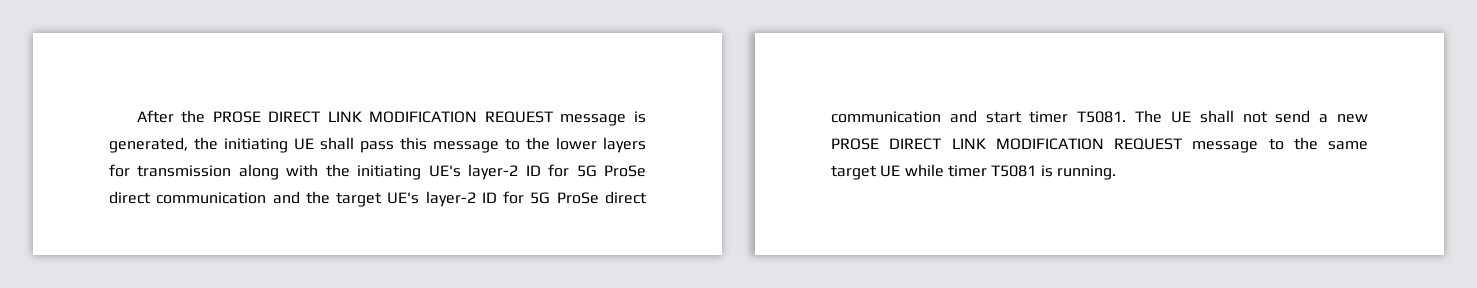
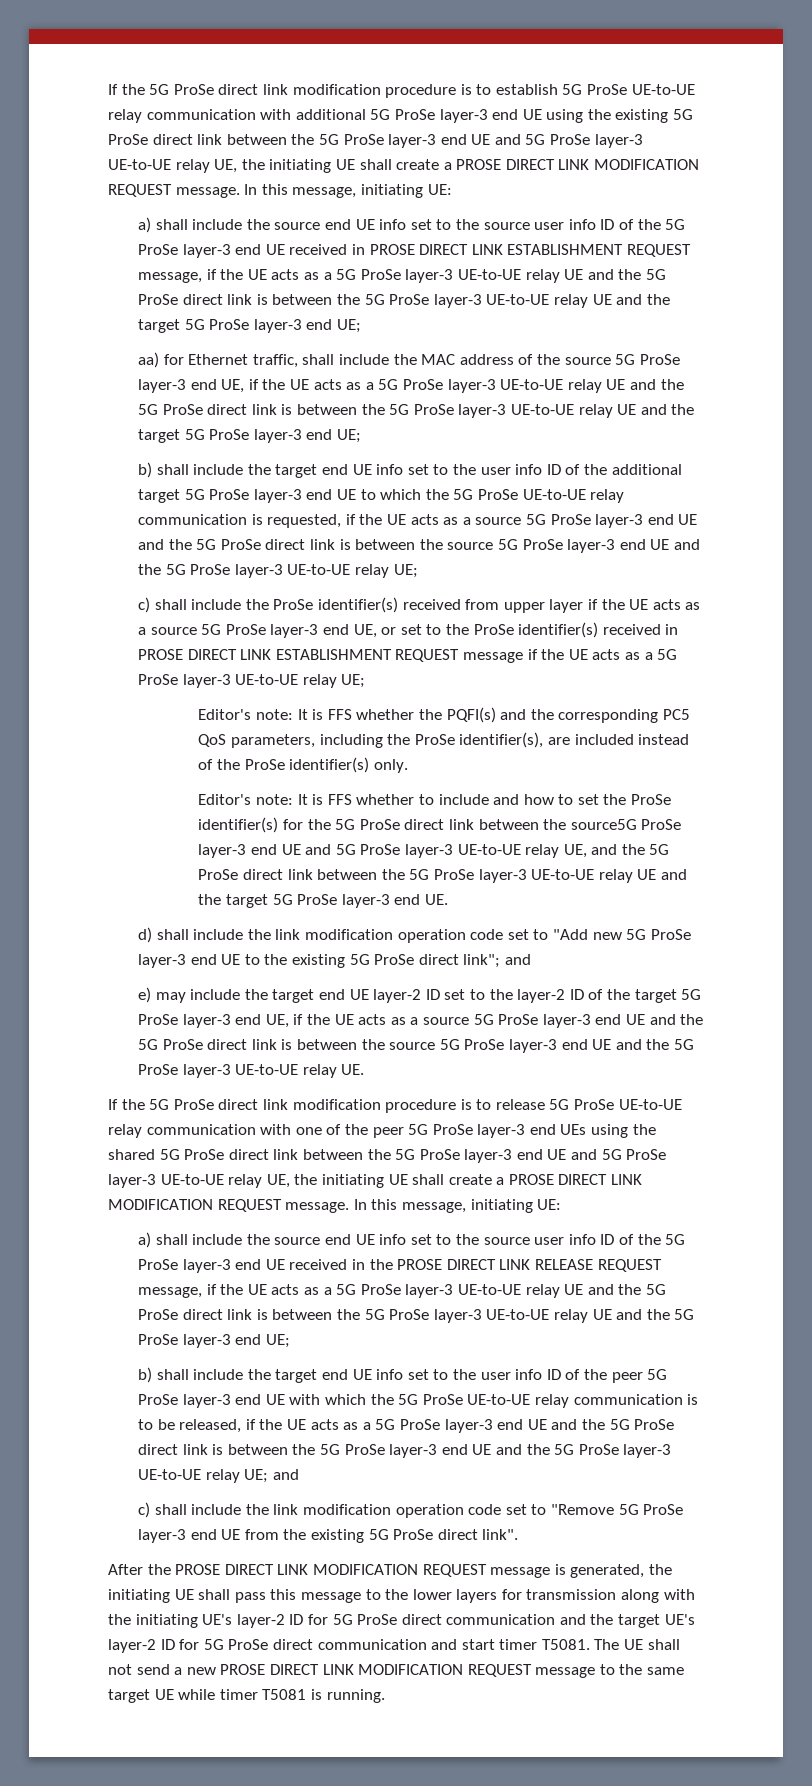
(136, 116) none -> [108,84,695,98] [108,109,694,123] [108,134,643,148] [108,159,700,173] [108,184,452,198] [138,217,686,233] [138,244,692,258] [138,269,666,283] [138,294,670,308] [138,319,362,333] [138,352,680,368] [138,379,684,393] [138,404,695,418] [138,429,362,443] [138,462,682,478] [138,489,625,503] [138,514,698,528] [138,539,700,553] [138,564,418,578] [138,597,701,613] [138,622,679,638] [138,649,678,663] [138,674,366,688] [198,707,690,723] [198,732,690,748] [198,757,408,773] [198,794,672,805] [198,817,682,833] [198,844,670,858] [198,869,687,883] [198,894,448,908] [138,927,691,943] [138,954,532,968] [138,987,702,1003] [138,1014,704,1028] [138,1039,694,1053] [138,1064,365,1078] [108,1099,682,1113] [108,1124,656,1138] [108,1149,667,1163] [108,1174,643,1188] [108,1199,562,1213] [138,1232,686,1248] [138,1259,662,1273] [138,1284,666,1298] [138,1309,695,1323] [138,1334,290,1348] [138,1367,668,1383] [138,1394,699,1408] [138,1419,675,1433] [138,1444,672,1458] [138,1469,299,1483] [138,1502,684,1518] [138,1529,519,1543] If the 5G ProSe direct link modification procedure is to establish 5G ProSe UE-to-UE relay communication with additional 5G ProSe layer-3 end UE using the existing 5G ProSe direct link between the 5G ProSe layer-3 end UE and 5G ProSe layer-3 UE-to-UE relay UE, the initiating UE shall create a PROSE DIRECT LINK MODIFICATION REQUEST message. In this message, initiating UE: // a) shall include the source end UE info set to the source user info ID of the 5G ProSe layer-3 end UE received in PROSE DIRECT LINK ESTABLISHMENT REQUEST message, if the UE acts as a 5G ProSe layer-3 UE-to-UE relay UE and the 5G ProSe direct link is between the 5G ProSe layer-3 UE-to-UE relay UE and the target 5G ProSe layer-3 end UE; // aa) for Ethernet traffic, shall include the MAC address of the source 5G ProSe layer-3 end UE, if the UE acts as a 5G ProSe layer-3 UE-to-UE relay UE and the 5G ProSe direct link is between the 5G ProSe layer-3 UE-to-UE relay UE and the target 5G ProSe layer-3 end UE; // b) shall include the target end UE info set to the user info ID of the additional target 5G ProSe layer-3 end UE to which the 5G ProSe UE-to-UE relay communication is requested, if the UE acts as a source 5G ProSe layer-3 end UE and the 5G ProSe direct link is between the source 5G ProSe layer-3 end UE and the 5G ProSe layer-3 UE-to-UE relay UE; // c) shall include the ProSe identifier(s) received from upper layer if the UE acts as a source 5G ProSe layer-3 end UE, or set to the ProSe identifier(s) received in PROSE DIRECT LINK ESTABLISHMENT REQUEST message if the UE acts as a 5G ProSe layer-3 UE-to-UE relay UE; // Editor's note: It is FFS whether the PQFI(s) and the corresponding PC5 QoS parameters, including the ProSe identifier(s), are included instead of the ProSe identifier(s) only. // Editor's note: It is FFS whether to include and how to set the ProSe identifier(s) for the 5G ProSe direct link between the source5G ProSe layer-3 end UE and 5G ProSe layer-3 UE-to-UE relay UE, and the 5G ProSe direct link between the 5G ProSe layer-3 UE-to-UE relay UE and the target 5G ProSe layer-3 end UE. // d) shall include the link modification operation code set to "Add new 5G ProSe layer-3 end UE to the existing 5G ProSe direct link"; and // e) may include the target end UE layer-2 ID set to the layer-2 ID of the target 5G ProSe layer-3 end UE, if the UE acts as a source 5G ProSe layer-3 end UE and the 5G ProSe direct link is between the source 5G ProSe layer-3 end UE and the 5G ProSe layer-3 UE-to-UE relay UE. // If the 5G ProSe direct link modification procedure is to release 5G ProSe UE-to-UE relay communication with one of the peer 5G ProSe layer-3 end UEs using the shared 5G ProSe direct link between the 5G ProSe layer-3 end UE and 5G ProSe layer-3 UE-to-UE relay UE, the initiating UE shall create a PROSE DIRECT LINK MODIFICATION REQUEST message. In this message, initiating UE: // a) shall include the source end UE info set to the source user info ID of the 5G ProSe layer-3 end UE received in the PROSE DIRECT LINK RELEASE REQUEST message, if the UE acts as a 5G ProSe layer-3 UE-to-UE relay UE and the 5G ProSe direct link is between the 5G ProSe layer-3 UE-to-UE relay UE and the 5G ProSe layer-3 end UE; // b) shall include the target end UE info set to the user info ID of the peer 5G ProSe layer-3 end UE with which the 5G ProSe UE-to-UE relay communication is to be released, if the UE acts as a 5G ProSe layer-3 end UE and the 5G ProSe direct link is between the 5G ProSe layer-3 end UE and the 5G ProSe layer-3 UE-to-UE relay UE; and // c) shall include the link modification operation code set to "Remove 5G ProSe layer-3 end UE from the existing 5G ProSe direct link". //

